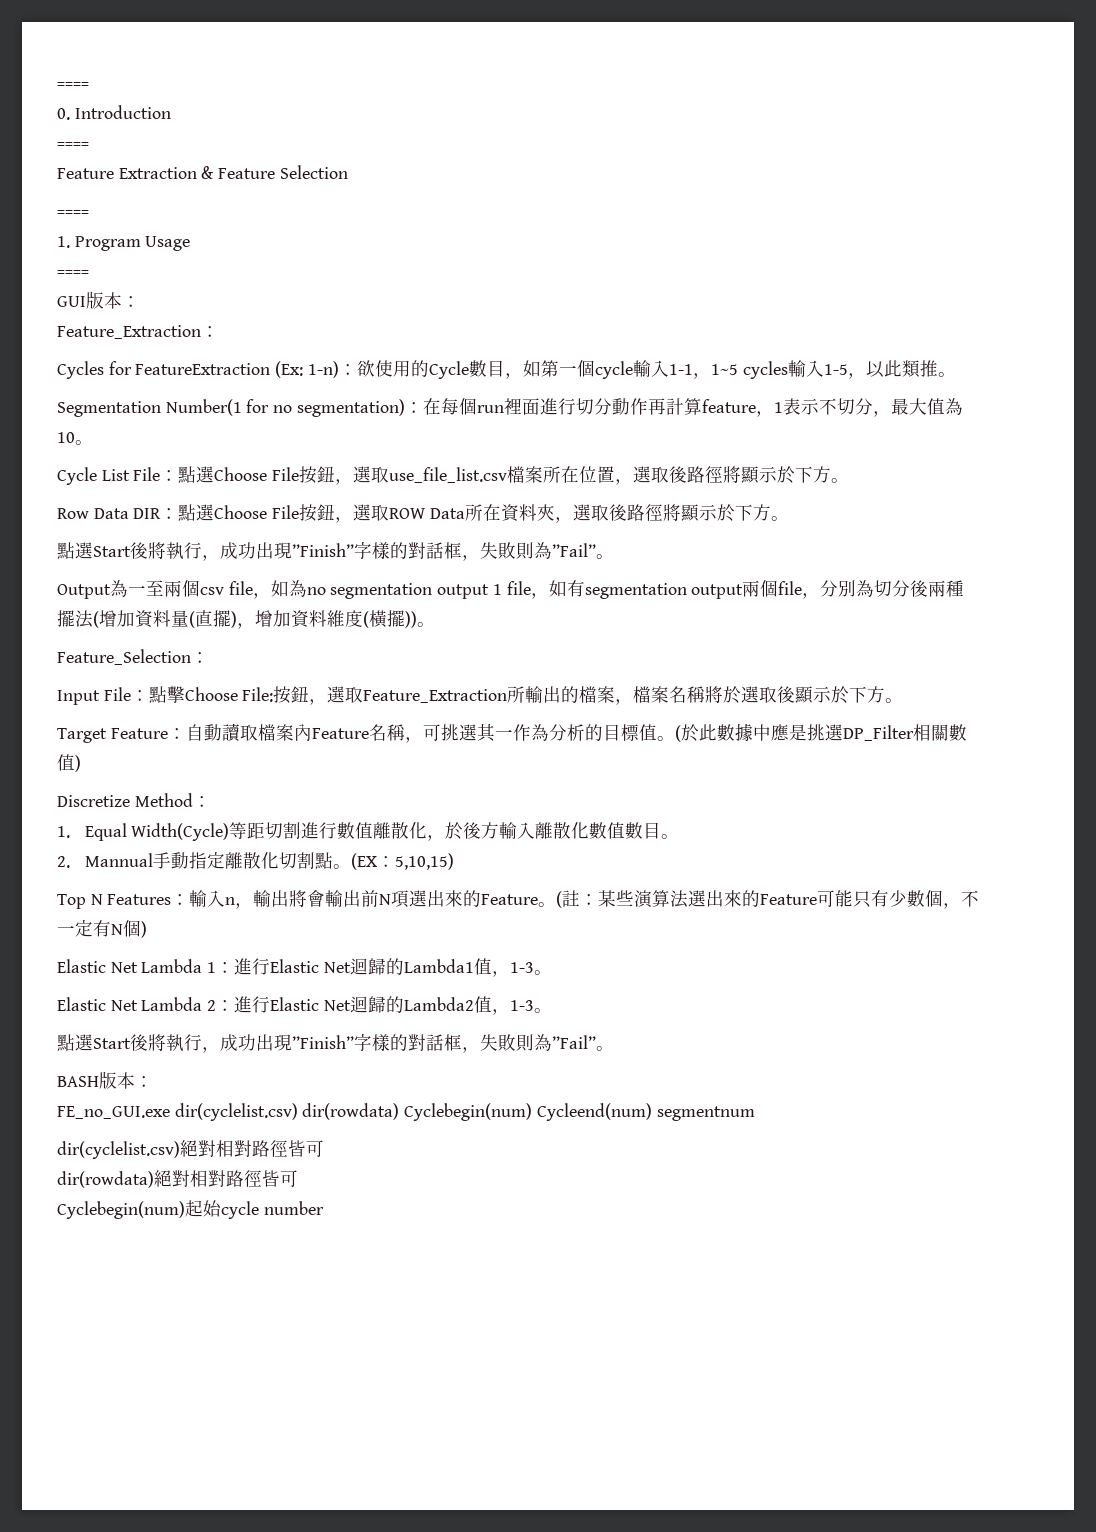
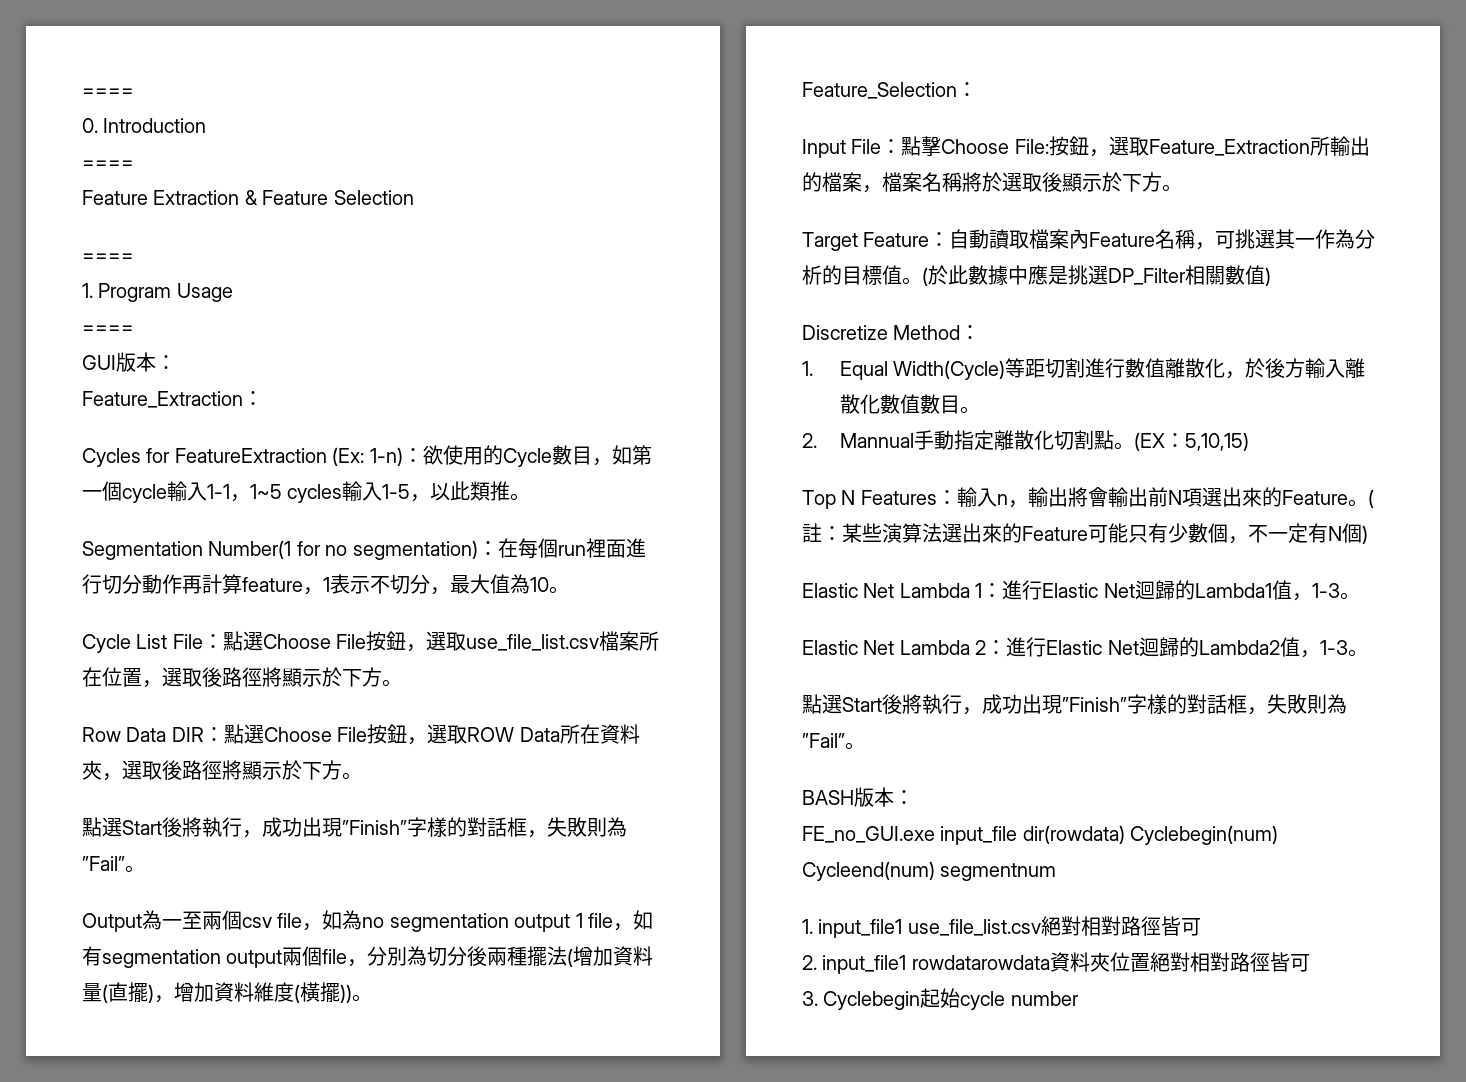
[174,1103,298,1121] dir(cyclelist.csv) -> [940,826,1018,845] input_file
[57,1140,324,1159] [57,1170,298,1188] [57,1201,185,1219] dir(cyclelist.csv)絕對相對路徑皆可 // dir(rowdata)絕對相對路徑皆可 // Cyclebegin(num) -> [802,916,1201,938] [802,952,1310,974] [802,991,921,1010] 1. input_file1 use_file_list.csv絕對相對路徑皆可 // 2. input_file1 rowdatarowdata資料夾位置絕對相對路徑皆可 // 3. Cyclebegin

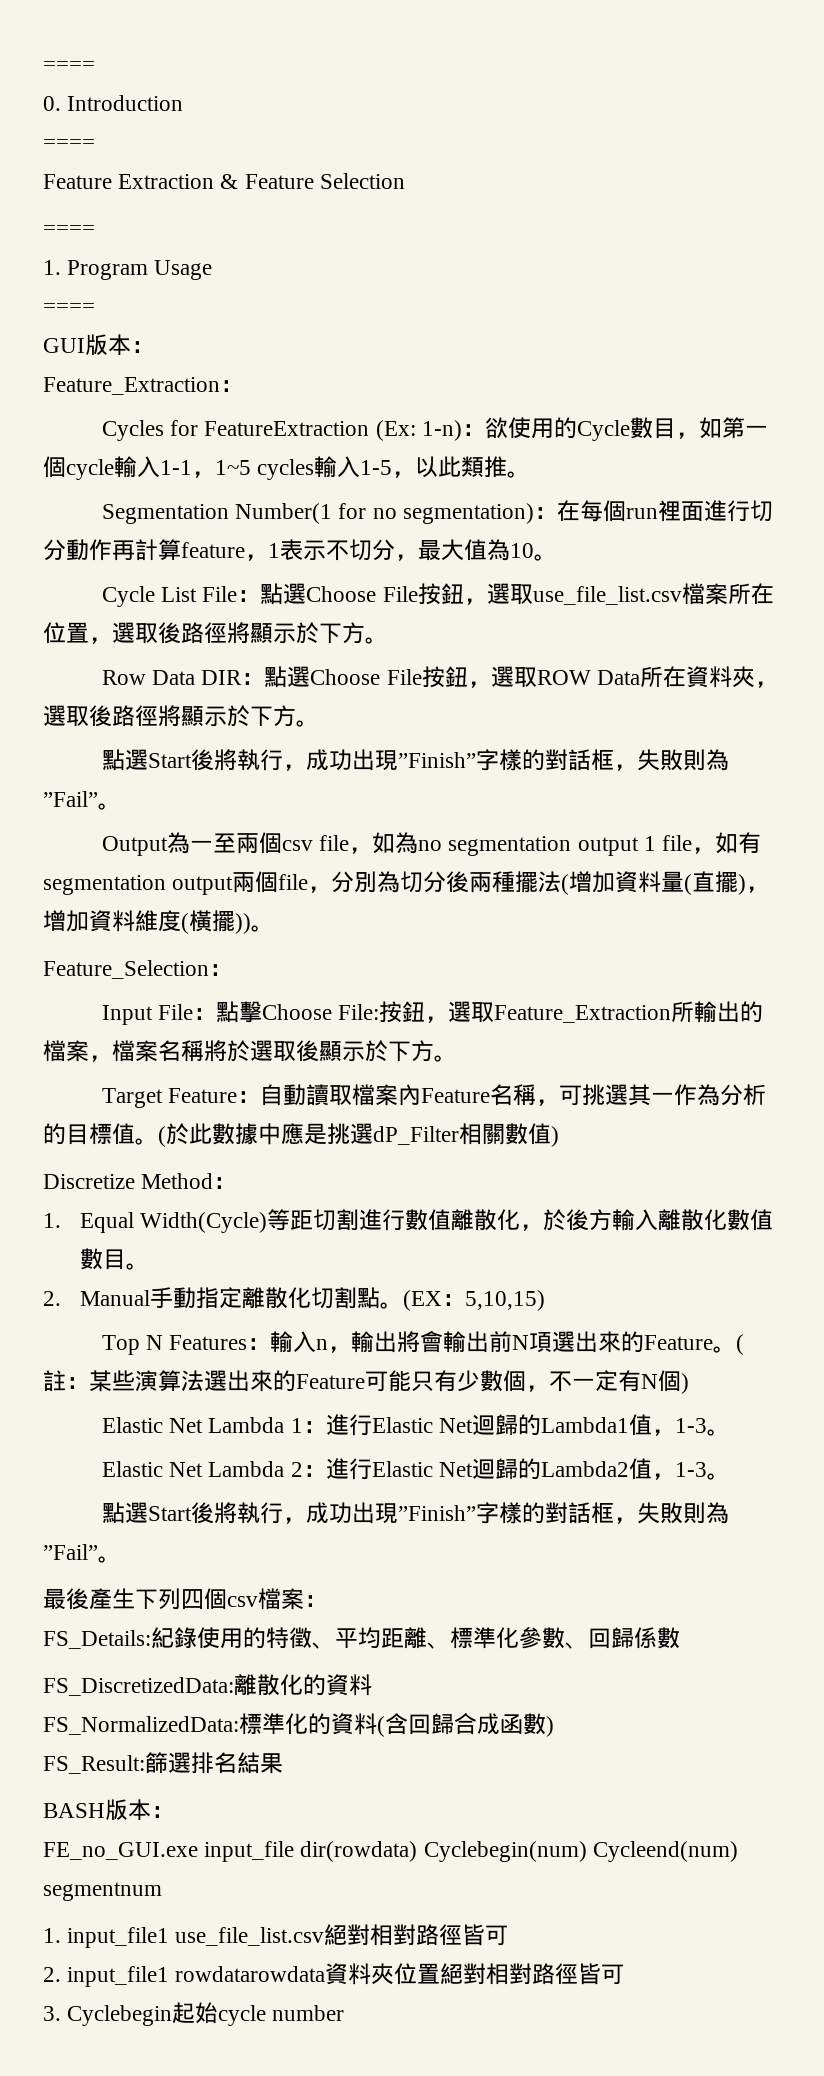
[1108,268,1186,285] DP_Filter -> [373,1126,459,1145] dP_Filter
[839,433,914,448] Mannual -> [79,1290,150,1306] Manual
(865, 746) none -> [43,1588,327,1610] [43,1627,680,1649] [43,1674,372,1696] [43,1713,554,1737] [43,1752,283,1774] // 最後產生下列四個csv檔案： // FS_Details:紀錄使用的特徵、平均距離、標準化參數、回歸係數 // FS_DiscretizedData:離散化的資料 // FS_NormalizedData:標準化的資料(含回歸合成函數) // FS_Result:篩選排名結果

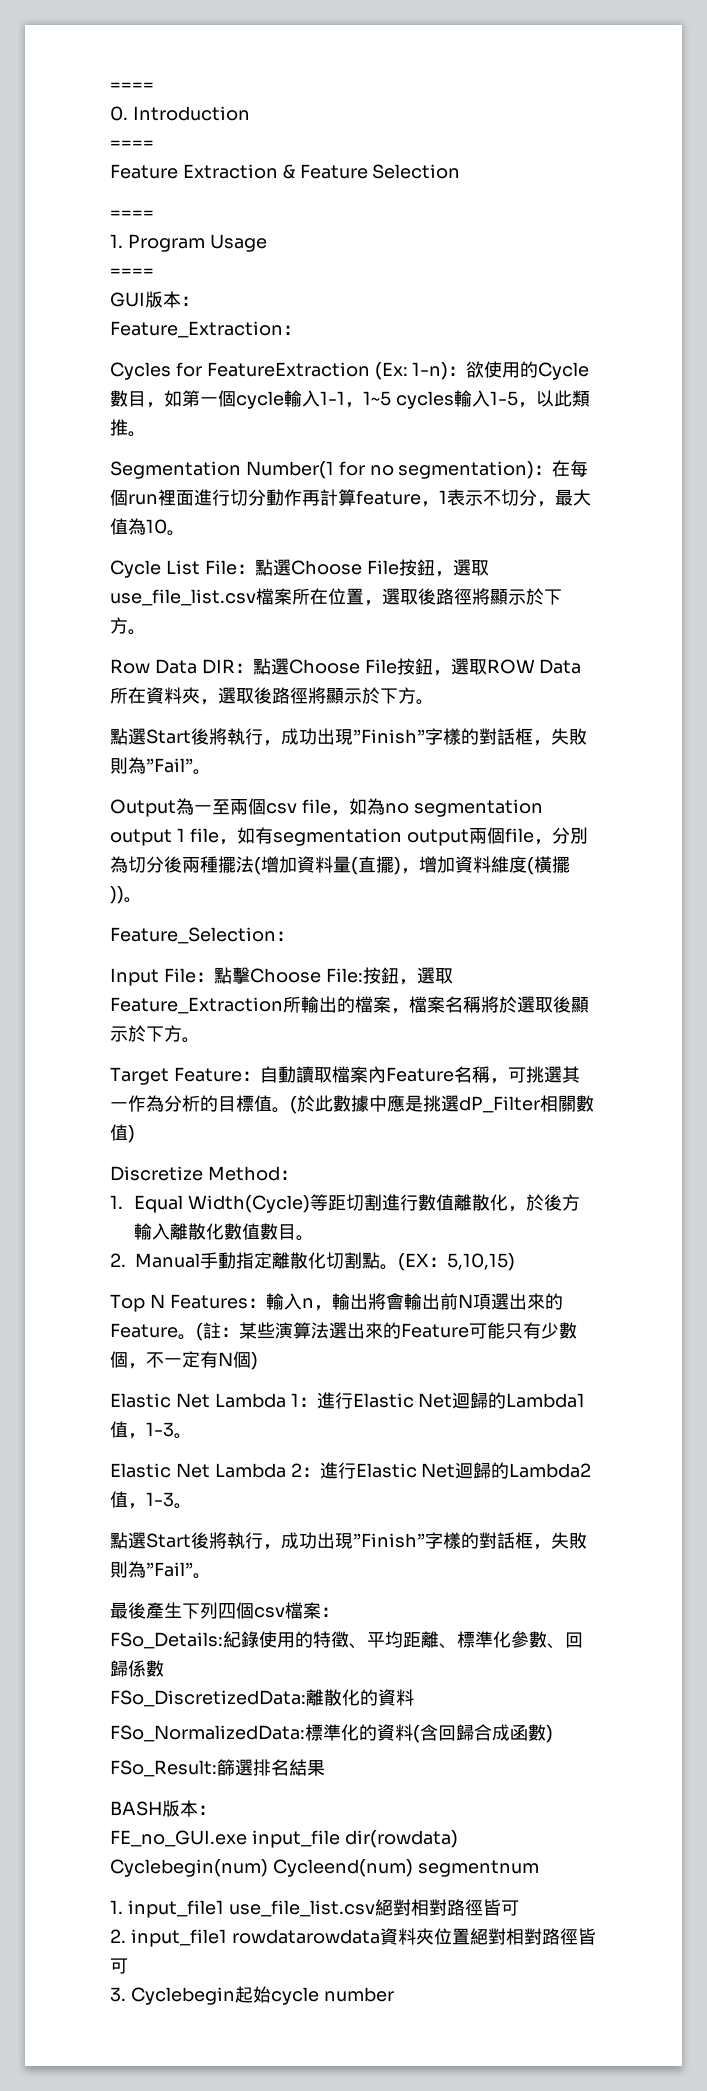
[43,1630,151,1649] FS_Details: -> [110,1632,223,1649] FSo_Details:
[43,1677,234,1696] FS_DiscretizedData: -> [110,1690,306,1707] FSo_DiscretizedData:
[43,1716,239,1735] FS_NormalizedData: -> [110,1725,305,1742] FSo_NormalizedData:
[43,1755,145,1774] FS_Result: -> [110,1760,217,1777] FSo_Result:

